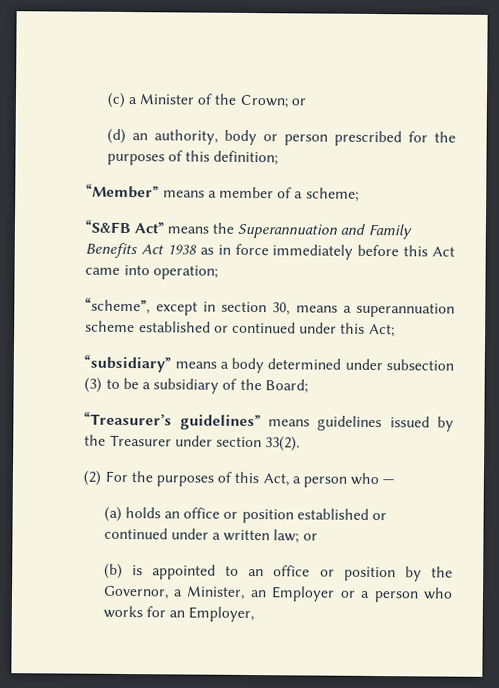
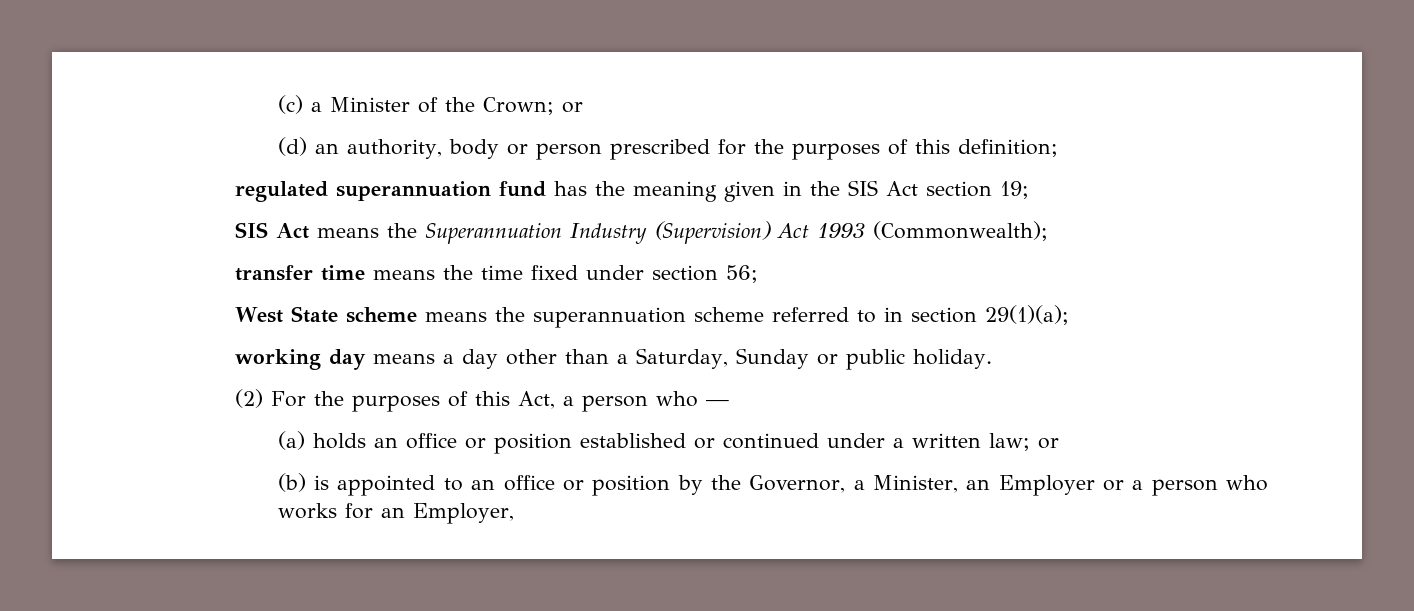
[86,183,359,202] [85,219,412,240] [85,242,455,260] [85,264,218,280] [85,297,455,318] [85,320,395,338] [84,354,454,374] [84,377,308,394] [84,411,454,432] [84,434,301,452] “Member” means a member of a scheme; // “S&FB Act” means the Superannuation and Family Benefits Act 1938 as in force immediately before this Act came into operation; // “scheme”, except in section 30, means a superannuation scheme established or continued under this Act; // “subsidiary” means a body determined under subsection (3) to be a subsidiary of the Board; // “Treasurer’s guidelines” means guidelines issued by the Treasurer under section 33(2). -> [235,180,1030,202] [235,221,1049,244] [235,265,759,283] [235,305,1070,328] [235,348,993,370] regulated superannuation fund has the meaning given in the SIS Act section 19; // SIS Act means the Superannuation Industry (Supervision) Act 1993 (Commonwealth); // transfer time means the time fixed under section 56; // West State scheme means the superannuation scheme referred to in section 29(1)(a); // working day means a day other than a Saturday, Sunday or public holiday.

